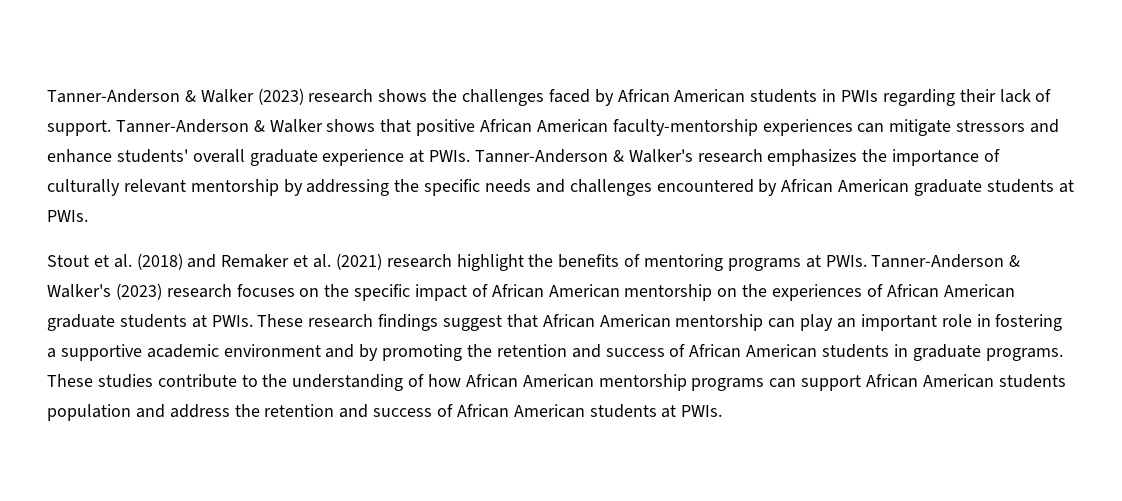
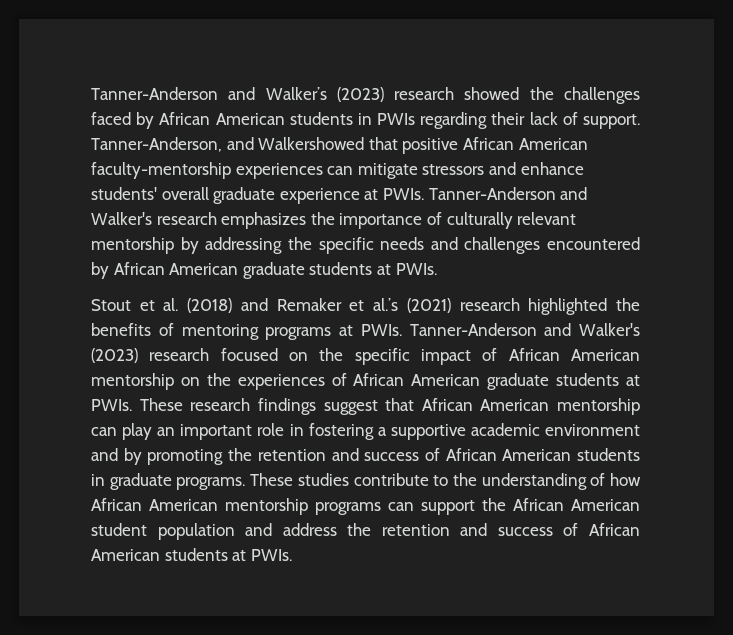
[47,88,428,105] Tanner-Anderson & Walker (2023) research shows -> [91,87,520,102] Tanner-Anderson and Walker’s (2023) research showed
[115,119,376,133] Tanner-Anderson & Walker shows -> [91,137,365,152] Tanner-Anderson, and Walkershowed
[612,150,624,162] & -> [560,187,588,200] and
[313,254,332,268] al. -> [373,298,399,311] al.’s
[456,254,524,271] highlight -> [528,298,608,315] highlighted
[1009,255,1021,267] [47,283,295,300] & Walker's (2023) research focuses -> [544,323,640,336] [91,348,278,363] and Walker's (2023) research focused
[866,374,1066,388] African American students -> [482,498,640,511] [91,523,147,536] the African American student

